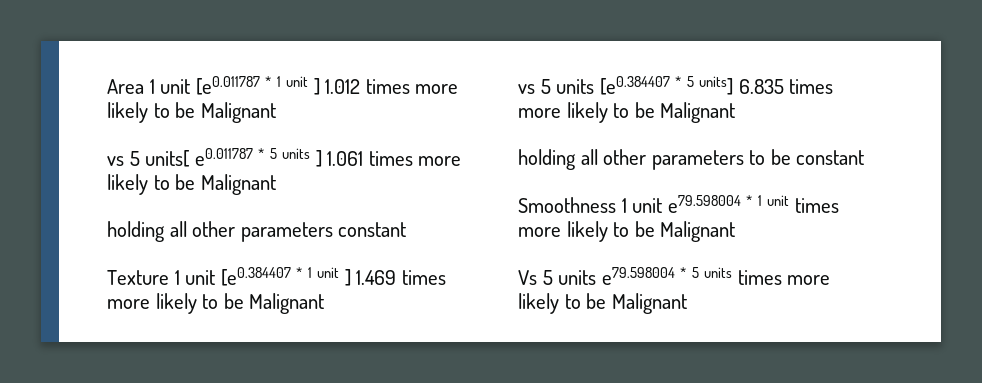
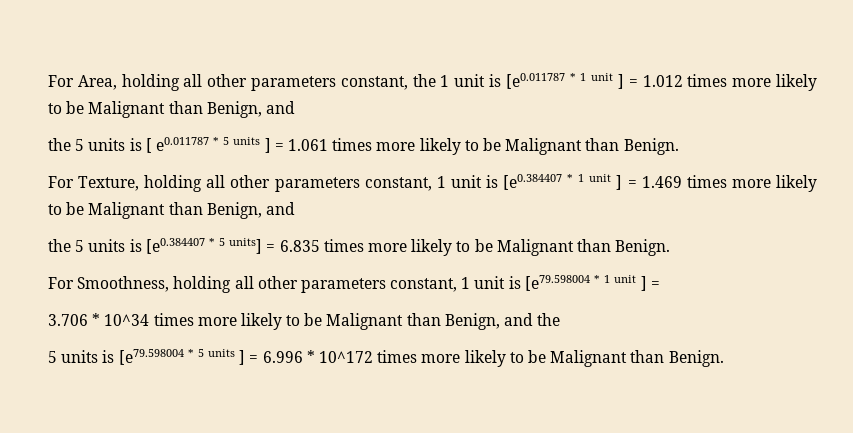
[107,79,191,94] Area 1 unit -> [48,74,502,91] For Area, holding all other parameters constant, the 1 unit is
(320, 86) none -> [628,79,638,87] =
[107,150,191,167] // vs 5 units[ -> [168,101,295,118] [48,138,152,153] than Benign, and // the 5 units is [
(322, 158) none -> [274,143,284,151] =
[107,221,407,242] [107,270,216,285] // holding all other parameters constant // Texture 1 unit -> [585,138,679,155] [48,175,498,192] than Benign. // For Texture, holding all other parameters constant, 1 unit is
(351, 277) none -> [627,180,637,188] =
[518,79,595,94] // vs 5 units -> [168,202,295,219] [48,239,142,252] than Benign, and // the 5 units is
(734, 85) none -> [266,244,276,252] =
[518,149,865,170] [518,195,839,213] [518,221,736,242] [518,267,831,285] [518,293,687,314] // holding all other parameters to be constant // Smoothness 1 unit e79.598004 * 1 unit times more likely to be Malignant // Vs 5 units e79.598004 * 5 units times more likely to be Malignant -> [576,239,671,256] [48,275,660,293] [48,313,561,330] [48,349,724,367] than Benign. // For Smoothness, holding all other parameters constant, 1 unit is [e79.598004 * 1 unit ] = // 3.706 * 10^34 times more likely to be Malignant than Benign, and the // 5 units is [e79.598004 * 5 units ] = 6.996 * 10^172 times more likely to be Malignant than Benign.

